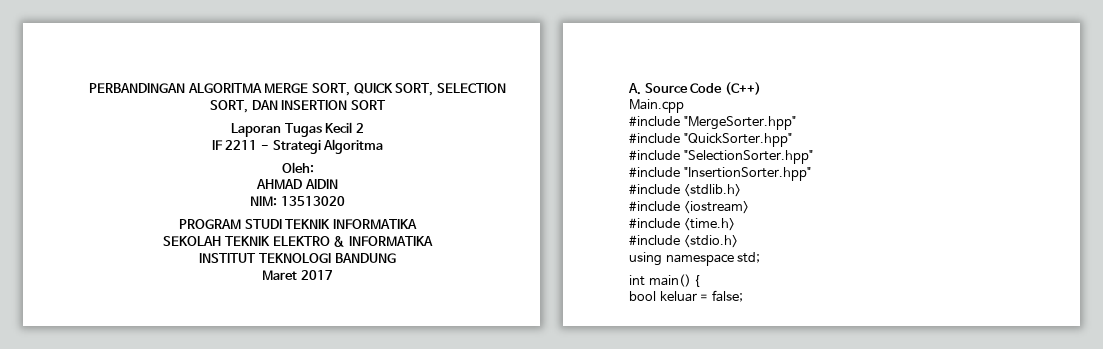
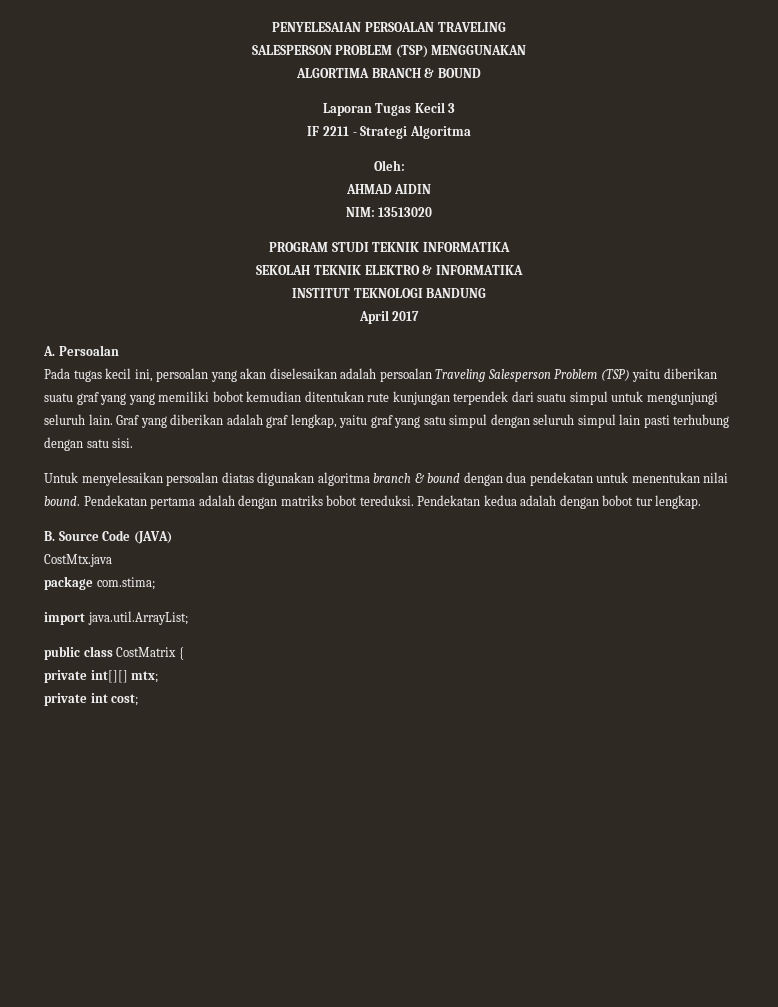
[89,83,506,96] [210,100,386,113] PERBANDINGAN ALGORITMA MERGE SORT, QUICK SORT, SELECTION SORT, DAN INSERTION SORT -> [272,22,506,32] [251,45,527,58] [296,68,481,78] PENYELESAIAN PERSOALAN TRAVELING // SALESPERSON PROBLEM (TSP) MENGGUNAKAN // ALGORTIMA BRANCH & BOUND
[355,123,364,133] 2 -> [448,103,456,113] 3
[262,270,298,280] Maret -> [358,310,389,324] April
[644,82,761,95] [629,99,684,113] [629,116,796,130] [629,133,792,147] [629,150,813,164] [629,167,811,181] [629,184,741,197] [629,201,749,214] [629,218,735,231] [629,235,738,248] [629,252,761,266] [629,274,701,287] [629,290,743,302] Source Code (C++) // Main.cpp // #include "MergeSorter.hpp" // #include "QuickSorter.hpp" // #include "SelectionSorter.hpp" // #include "InsertionSorter.hpp" // #include <stdlib.h> // #include <iostream> // #include <time.h> // #include <stdio.h> // using namespace std; // int main() { // bool keluar = false; -> [58,345,119,356] [44,368,717,382] [44,391,718,405] [44,414,730,428] [44,437,134,451] [44,472,729,486] [44,495,702,509] [44,530,172,544] [44,554,112,567] [44,576,155,590] [44,611,188,625] [44,646,184,660] [44,670,159,683] [44,693,139,706] Persoalan // Pada tugas kecil ini, persoalan yang akan diselesaikan adalah persoalan Traveling Salesperson Problem (TSP) yaitu diberikan suatu graf yang yang memiliki bobot kemudian ditentukan rute kunjungan terpendek dari suatu simpul untuk mengunjungi seluruh lain. Graf yang diberikan adalah graf lengkap, yaitu graf yang satu simpul dengan seluruh simpul lain pasti terhubung dengan satu sisi. // Untuk menyelesaikan persoalan diatas digunakan algoritma branch & bound dengan dua pendekatan untuk menentukan nilai bound. Pendekatan pertama adalah dengan matriks bobot tereduksi. Pendekatan kedua adalah dengan bobot tur lengkap. // B. Source Code (JAVA) // CostMtx.java // package com.stima; // import java.util.ArrayList; // public class CostMatrix { // private int[][] mtx; // private int cost;

